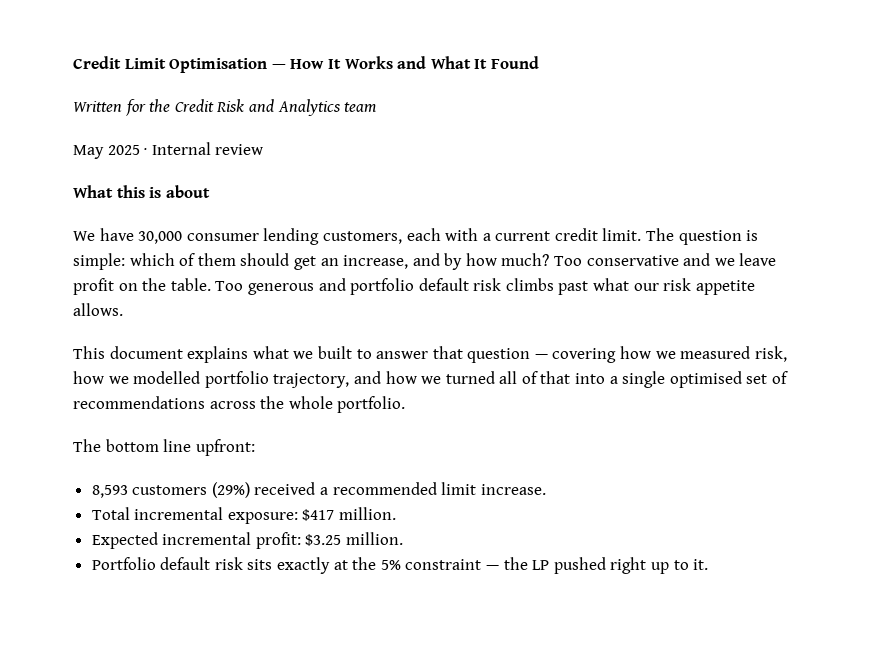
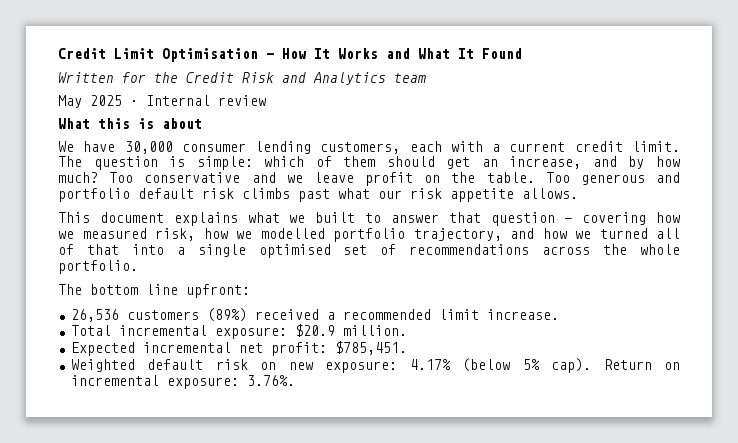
[91,482,250,498] 8,593 customers (29%) -> [70,308,247,322] 26,536 customers (89%)
[302,509,335,521] $417 -> [294,324,335,337] $20.9
[255,532,404,549] [91,557,709,574] profit: $3.25 million. // Portfolio default risk sits exactly at the 5% constraint — the LP pushed right up to it. -> [238,341,407,356] [70,358,681,373] [70,375,295,389] net profit: $785,451. // Weighted default risk on new exposure: 4.17% (below 5% cap). Return on incremental exposure: 3.76%.

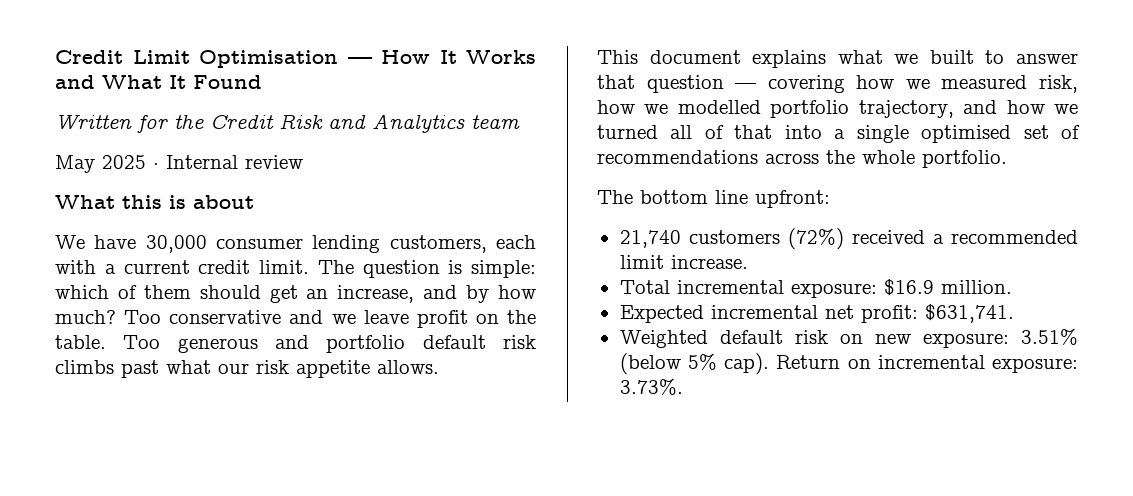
[70,308,247,322] 26,536 customers (89%) -> [619,228,844,250] 21,740 customers (72%)
[294,324,335,337] $20.9 -> [883,279,934,296] $16.9
[334,341,407,355] $785,451. -> [924,304,1014,323] $631,741.
[409,359,451,370] 4.17% -> [1021,328,1078,345] 3.51%
[246,375,295,386] 3.76%. -> [619,378,683,395] 3.73%.

